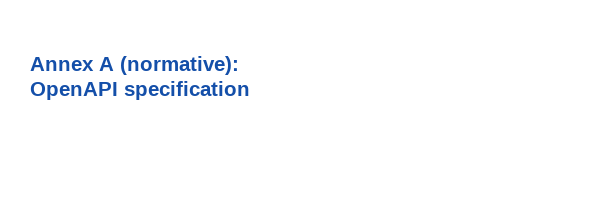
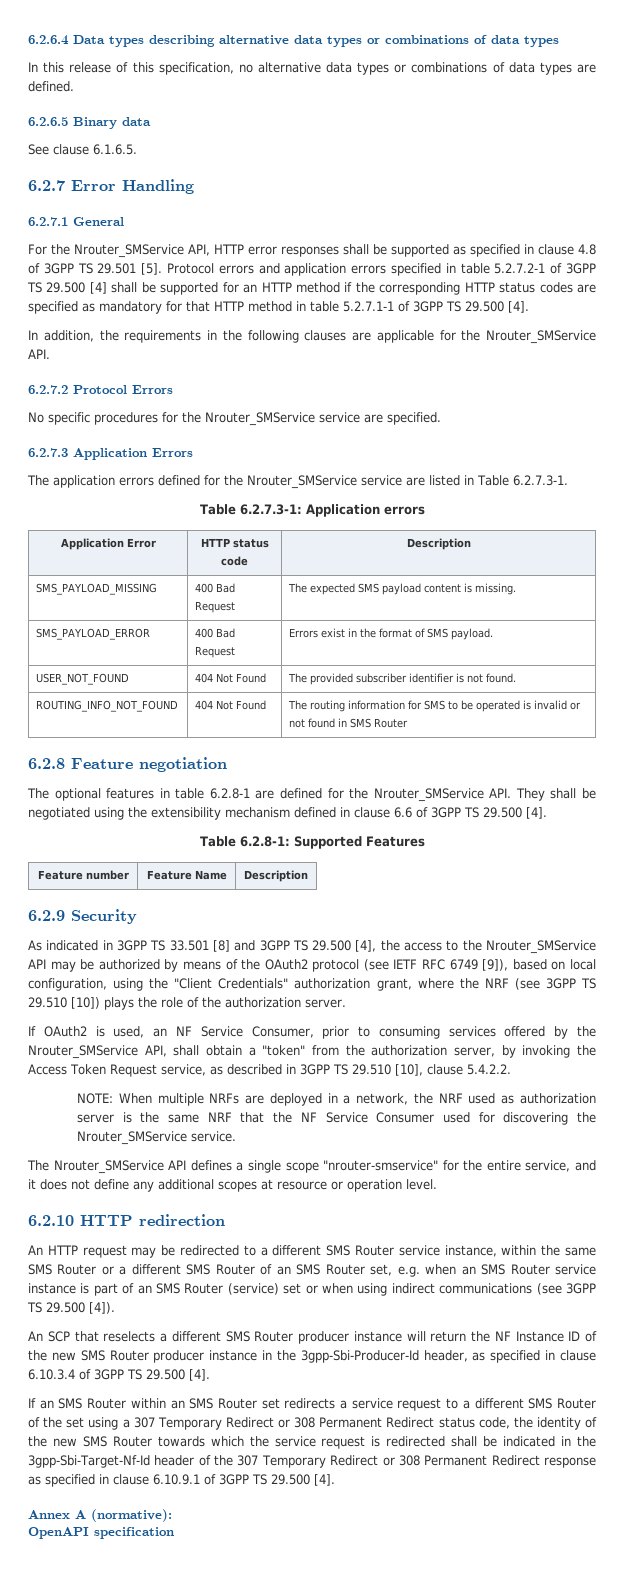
(30, 64) none -> [28,35,559,47] [28,62,596,75] [28,81,74,92] [28,117,151,129] [28,144,137,155] [28,179,194,194] [28,217,124,226] [28,244,596,258] [28,263,596,276] [27,282,596,295] [28,301,529,314] [28,330,596,344] [28,349,50,359] [28,385,173,394] [28,412,441,426] [28,448,193,460] [27,475,568,489] [199,504,425,517] [60,538,156,550] [200,538,269,548] [221,556,248,566] [406,538,471,550] [36,583,158,595] [195,583,236,593] [195,601,236,613] [288,583,517,595] [36,628,151,640] [195,628,236,638] [195,646,236,658] [289,628,494,640] [36,673,130,685] [195,673,267,683] [288,673,517,685] [36,700,179,712] [195,700,267,710] [288,700,582,712] [289,718,409,728] [28,757,227,772] [27,788,596,802] [28,807,547,820] [199,836,425,849] [37,870,129,880] [146,870,227,880] [244,870,308,882] [28,909,137,924] [28,940,596,954] [28,959,596,972] [28,978,596,991] [28,997,346,1010] [28,1026,596,1039] [28,1045,597,1059] [28,1064,511,1077] [77,1093,597,1106] [77,1112,597,1125] [77,1131,237,1145] [27,1160,596,1174] [28,1179,437,1192] [28,1214,225,1226] [28,1245,596,1258] [28,1264,597,1277] [28,1283,596,1296] [27,1302,115,1314] [28,1331,597,1344] [28,1350,596,1363] [28,1369,210,1381] [28,1398,596,1411] [28,1417,597,1430] [28,1436,596,1449] [28,1455,597,1468] [28,1474,335,1487] 6.2.6.4 Data types describing alternative data types or combinations of data types // In this release of this specification, no alternative data types or combinations of data types are defined. // 6.2.6.5 Binary data // See clause 6.1.6.5. // 6.2.7 Error Handling // 6.2.7.1 General // For the Nrouter_SMService API, HTTP error responses shall be supported as specified in clause 4.8 of 3GPP TS 29.501 [5]. Protocol errors and application errors specified in table 5.2.7.2-1 of 3GPP TS 29.500 [4] shall be supported for an HTTP method if the corresponding HTTP status codes are specified as mandatory for that HTTP method in table 5.2.7.1-1 of 3GPP TS 29.500 [4]. // In addition, the requirements in the following clauses are applicable for the Nrouter_SMService API. // 6.2.7.2 Protocol Errors // No specific procedures for the Nrouter_SMService service are specified. // 6.2.7.3 Application Errors // The application errors defined for the Nrouter_SMService service are listed in Table 6.2.7.3-1. // Table 6.2.7.3-1: Application errors // Application Error | HTTP status code | Description // SMS_PAYLOAD_MISSING | 400 Bad Request | The expected SMS payload content is missing. // SMS_PAYLOAD_ERROR | 400 Bad Request | Errors exist in the format of SMS payload. // USER_NOT_FOUND | 404 Not Found | The provided subscriber identifier is not found. // ROUTING_INFO_NOT_FOUND | 404 Not Found | The routing information for SMS to be operated is invalid or not found in SMS Router // 6.2.8 Feature negotiation // The optional features in table 6.2.8-1 are defined for the Nrouter_SMService API. They shall be negotiated using the extensibility mechanism defined in clause 6.6 of 3GPP TS 29.500 [4]. // Table 6.2.8-1: Supported Features // Feature number | Feature Name | Description // 6.2.9 Security // As indicated in 3GPP TS 33.501 [8] and 3GPP TS 29.500 [4], the access to the Nrouter_SMService API may be authorized by means of the OAuth2 protocol (see IETF RFC 6749 [9]), based on local configuration, using the "Client Credentials" authorization grant, where the NRF (see 3GPP TS 29.510 [10]) plays the role of the authorization server. // If OAuth2 is used, an NF Service Consumer, prior to consuming services offered by the Nrouter_SMService API, shall obtain a "token" from the authorization server, by invoking the Access Token Request service, as described in 3GPP TS 29.510 [10], clause 5.4.2.2. // NOTE: When multiple NRFs are deployed in a network, the NRF used as authorization server is the same NRF that the NF Service Consumer used for discovering the Nrouter_SMService service. // The Nrouter_SMService API defines a single scope "nrouter-smservice" for the entire service, and it does not define any additional scopes at resource or operation level. // 6.2.10 HTTP redirection // An HTTP request may be redirected to a different SMS Router service instance, within the same SMS Router or a different SMS Router of an SMS Router set, e.g. when an SMS Router service instance is part of an SMS Router (service) set or when using indirect communications (see 3GPP TS 29.500 [4]). // An SCP that reselects a different SMS Router producer instance will return the NF Instance ID of the new SMS Router producer instance in the 3gpp-Sbi-Producer-Id header, as specified in clause 6.10.3.4 of 3GPP TS 29.500 [4]. // If an SMS Router within an SMS Router set redirects a service request to a different SMS Router of the set using a 307 Temporary Redirect or 308 Permanent Redirect status code, the identity of the new SMS Router towards which the service request is redirected shall be indicated in the 3gpp-Sbi-Target-Nf-Id header of the 307 Temporary Redirect or 308 Permanent Redirect response as specified in clause 6.10.9.1 of 3GPP TS 29.500 [4]. //

